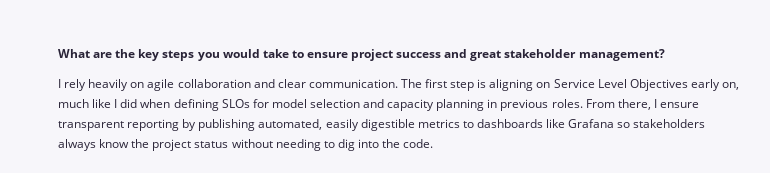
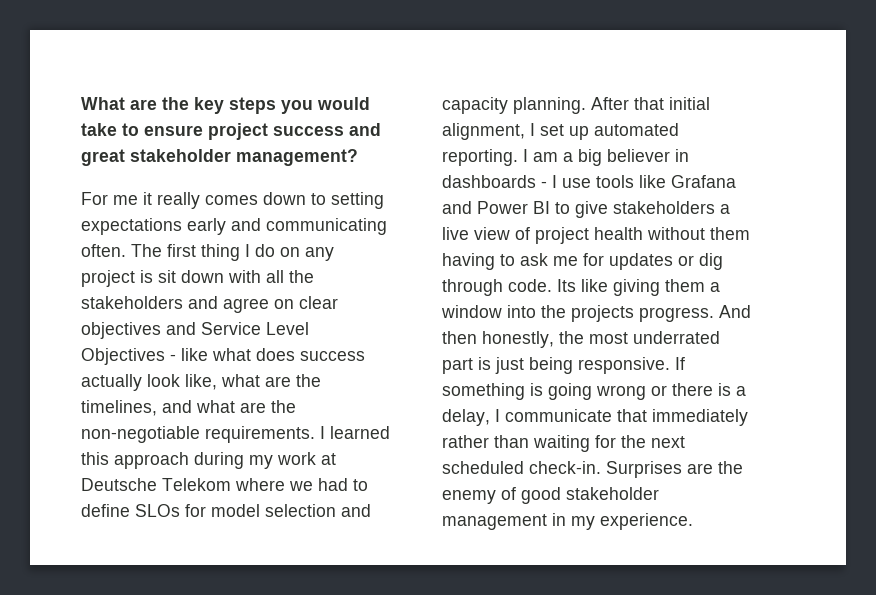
[58,79,739,91] [58,99,219,111] I rely heavily on agile collaboration and clear communication. The first step is aligning on Service Level Objectives early on, much like I did when defining -> [81,192,384,209] [81,218,387,235] [81,244,334,261] [81,270,314,287] [81,296,338,313] [81,322,309,339] [81,348,365,365] [81,374,321,391] [81,400,296,416] [81,426,390,443] [81,452,336,469] [81,478,368,491] [81,504,130,517] For me it really comes down to setting expectations early and communicating often. The first thing I do on any project is sit down with all the stakeholders and agree on clear objectives and Service Level Objectives - like what does success actually look like, what are the timelines, and what are the non-negotiable requirements. I learned this approach during my work at Deutsche Telekom where we had to define
[436,99,699,111] [58,119,706,131] [58,139,434,151] planning in previous roles. From there, I ensure transparent reporting by publishing automated, easily digestible metrics to dashboards like Grafana so stakeholders always know the project status without needing to dig into the code. -> [513,97,710,114] [442,123,679,140] [442,149,689,166] [442,175,736,188] [442,201,730,218] [442,227,750,244] [442,253,723,270] [442,279,720,296] [441,305,751,322] [442,331,720,348] [442,357,685,374] [442,383,746,400] [442,409,748,426] [442,435,685,452] [442,461,743,478] [442,487,659,504] [442,513,693,530] planning. After that initial alignment, I set up automated reporting. I am a big believer in dashboards - I use tools like Grafana and Power BI to give stakeholders a live view of project health without them having to ask me for updates or dig through code. Its like giving them a window into the projects progress. And then honestly, the most underrated part is just being responsive. If something is going wrong or there is a delay, I communicate that immediately rather than waiting for the next scheduled check-in. Surprises are the enemy of good stakeholder management in my experience.

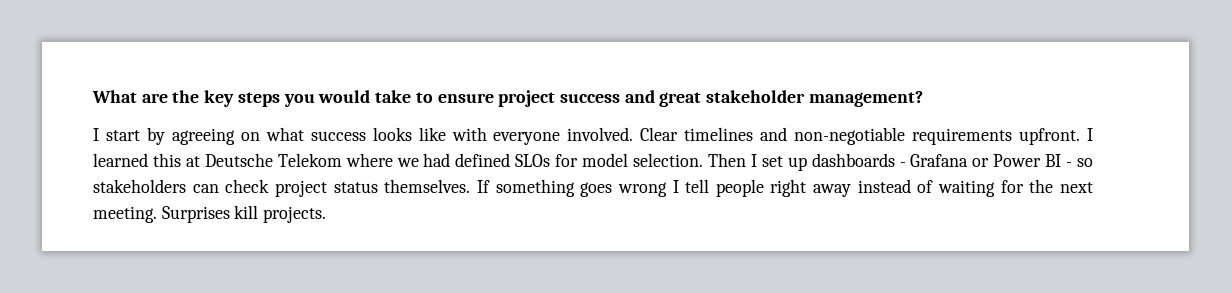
[81,192,384,209] [81,218,387,235] [81,244,334,261] [81,270,314,287] [81,296,338,313] [81,322,309,339] [81,348,365,365] [81,374,321,391] [81,400,296,416] [81,426,390,443] [81,452,316,469] For me it really comes down to setting expectations early and communicating often. The first thing I do on any project is sit down with all the stakeholders and agree on clear objectives and Service Level Objectives - like what does success actually look like, what are the timelines, and what are the non-negotiable requirements. I learned this approach during my work -> [93,127,1093,145] [93,153,181,167] I start by agreeing on what success looks like with everyone involved. Clear timelines and non-negotiable requirements upfront. I learned this
[353,479,368,491] [81,504,130,517] to define -> [455,153,511,167] defined
[265,504,371,517] [442,97,710,114] [442,123,679,140] [442,149,689,166] [442,175,736,188] [442,201,730,218] [442,227,750,244] [442,253,723,270] [442,279,720,296] [441,305,751,322] [442,331,720,348] [442,357,685,374] [442,383,746,400] [442,409,748,426] [442,435,685,452] [442,461,743,478] [442,487,659,504] [442,513,693,530] selection and capacity planning. After that initial alignment, I set up automated reporting. I am a big believer in dashboards - I use tools like Grafana and Power BI to give stakeholders a live view of project health without them having to ask me for updates or dig through code. Its like giving them a window into the projects progress. And then honestly, the most underrated part is just being responsive. If something is going wrong or there is a delay, I communicate that immediately rather than waiting for the next scheduled check-in. Surprises are the enemy of good stakeholder management in my experience. -> [633,153,1093,171] [93,179,1093,197] [93,205,327,223] selection. Then I set up dashboards - Grafana or Power BI - so stakeholders can check project status themselves. If something goes wrong I tell people right away instead of waiting for the next meeting. Surprises kill projects.

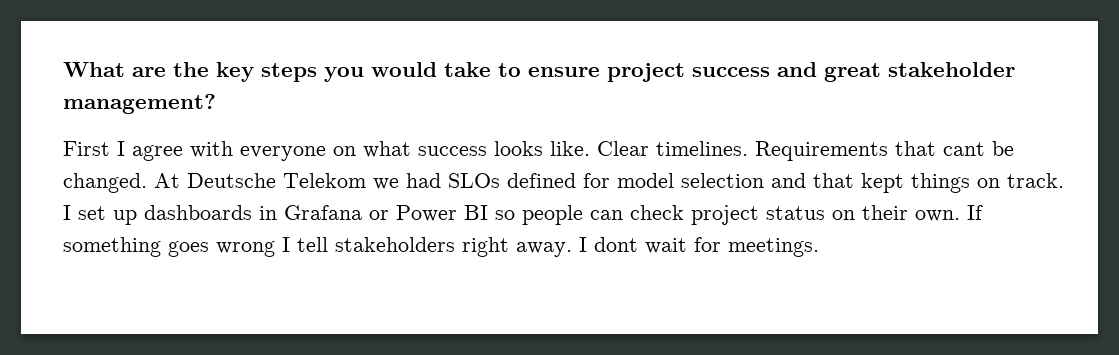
[93,127,1093,145] [93,153,200,167] I start by agreeing on what success looks like with everyone involved. Clear timelines and non-negotiable requirements upfront. I learned this at -> [63,141,1014,161] [63,173,180,193] First I agree with everyone on what success looks like. Clear timelines. Requirements that cant be changed. At
[345,153,393,167] where -> (366, 180) none
[455,153,746,167] defined SLOs for model selection. Then -> [448,173,1064,193] SLOs defined for model selection and that kept things on track.
[899,162,906,167] - -> [259,206,277,220] in
[1066,158,1093,167] [93,179,186,193] - so stakeholders -> [495,205,583,225] so people
[384,179,471,193] themselves. -> [832,205,960,222] on their own.
[715,179,1093,197] [93,205,327,223] people right away instead of waiting for the next meeting. Surprises kill projects. -> [335,237,819,257] stakeholders right away. I dont wait for meetings.

